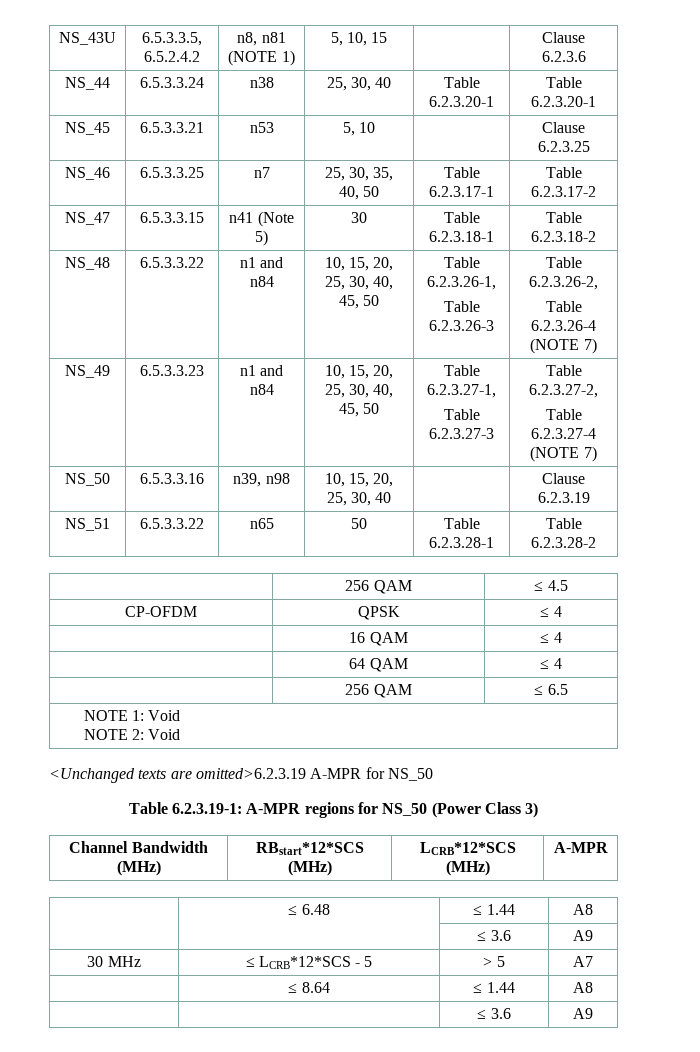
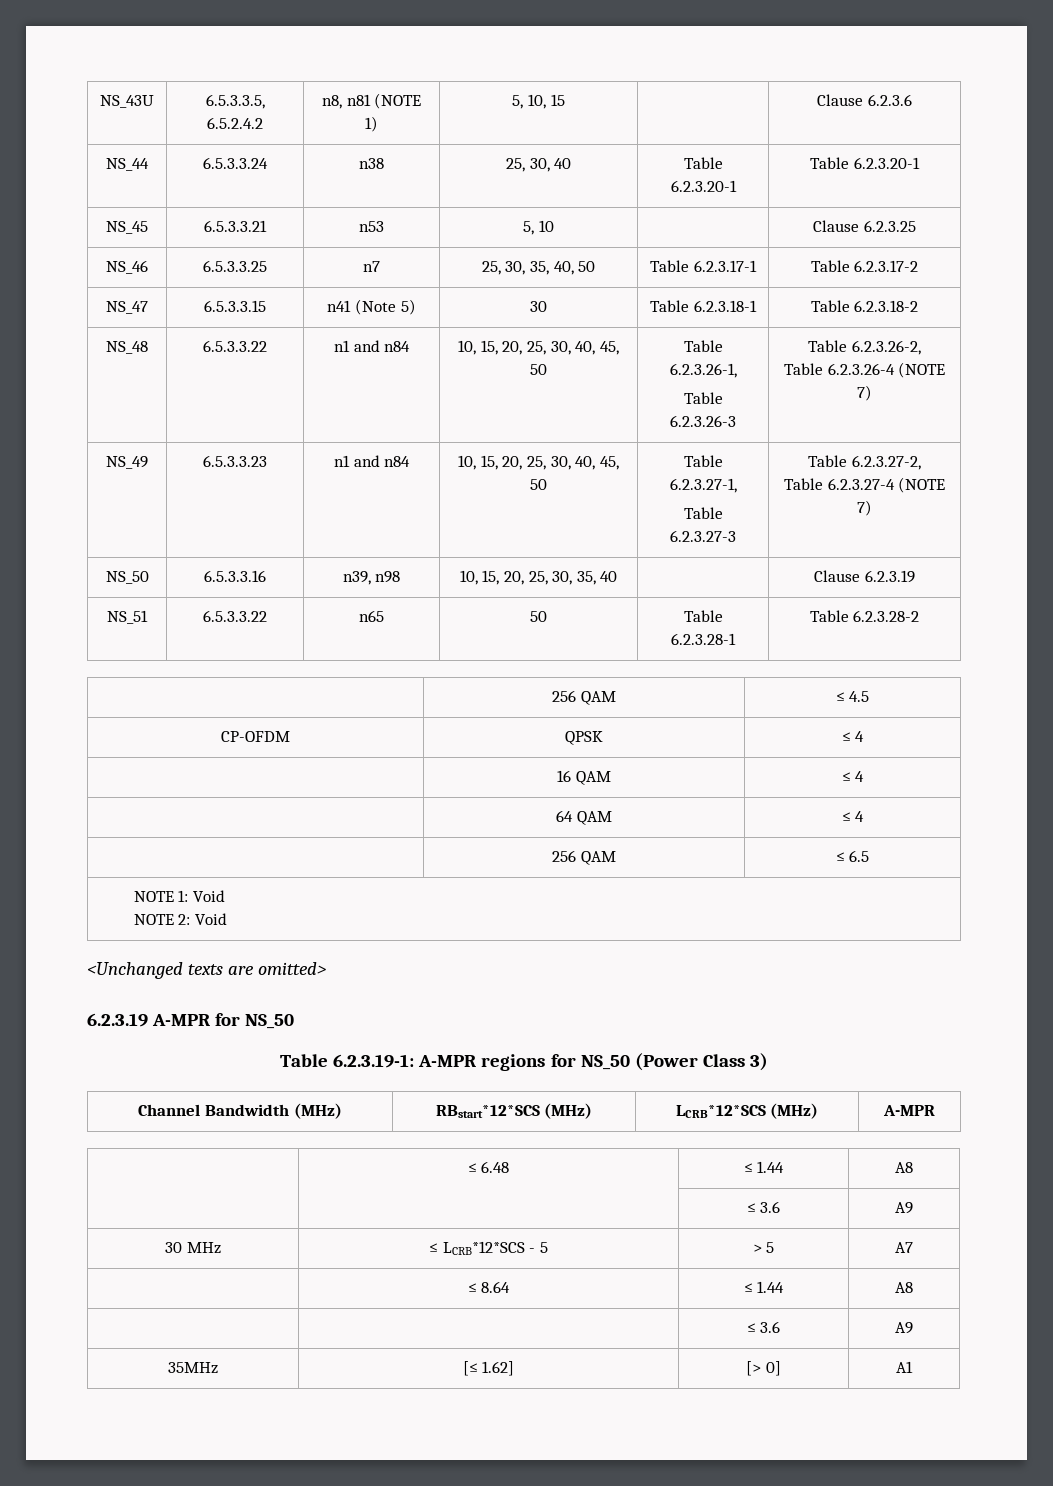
(371, 499) none -> [576,571,596,585] 35,
[195,768,306,779] omitted>6.2.3.19 -> [258,962,327,975] [87,1013,148,1027] omitted> // 6.2.3.19
(593, 1013) none -> [168,1362,218,1374] [462,1361,515,1376] [746,1361,781,1376] [896,1361,913,1373] // 35MHz | [≤ 1.62] | [> 0] | A1

